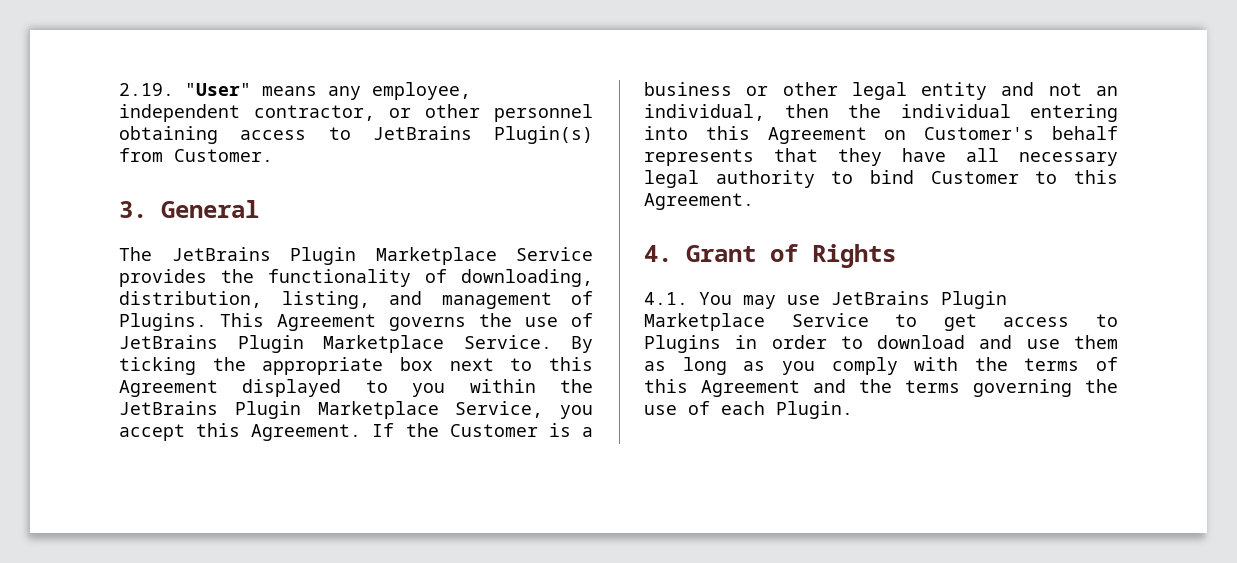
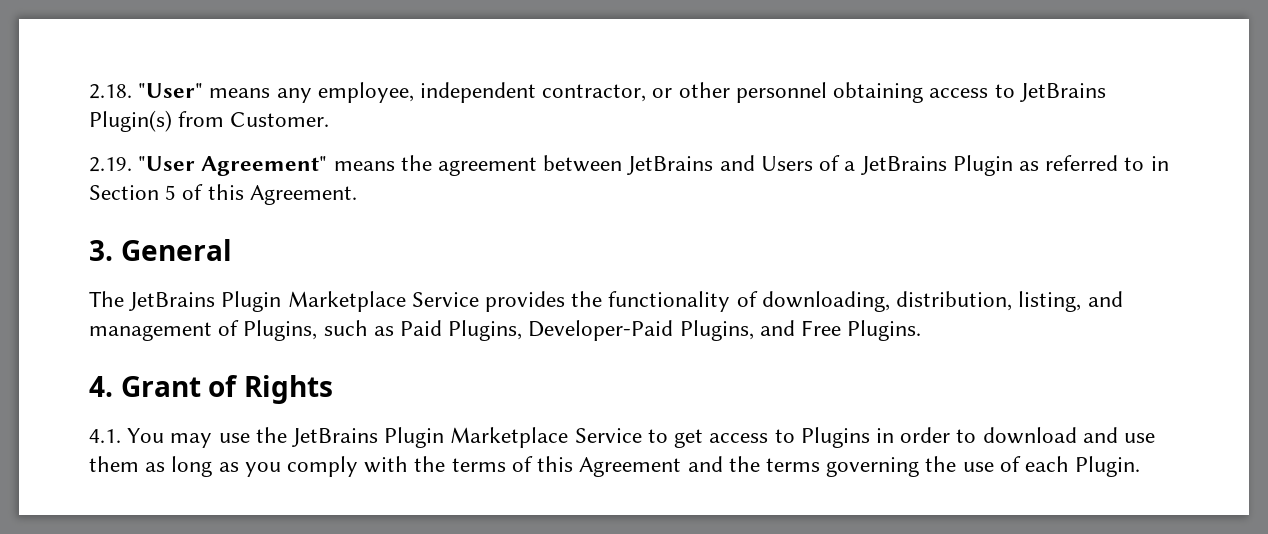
[119,83,174,96] 2.19. -> [89,84,132,99] 2.18.
(273, 155) none -> [89,155,1169,176] [89,184,357,205] // 2.19. "User Agreement" means the agreement between JetBrains and Users of a JetBrains Plugin as referred to in Section 5 of this Agreement.
[119,313,593,331] [119,335,593,353] [119,357,594,375] [119,379,593,397] [119,401,593,419] [119,423,594,441] [644,82,1118,100] [644,104,1118,122] [644,126,1118,144] [644,148,1118,166] [644,170,1118,188] [644,193,754,210] Plugins. This Agreement governs the use of JetBrains Plugin Marketplace Service. By ticking the appropriate box next to this Agreement displayed to you within the JetBrains Plugin Marketplace Service, you accept this Agreement. If the Customer is a business or other legal entity and not an individual, then the individual entering into this Agreement on Customer's behalf represents that they have all necessary legal authority to bind Customer to this Agreement. -> [243,320,922,341] Plugins, such as Paid Plugins, Developer-Paid Plugins, and Free Plugins.
(820, 300) none -> [255,427,287,443] the

